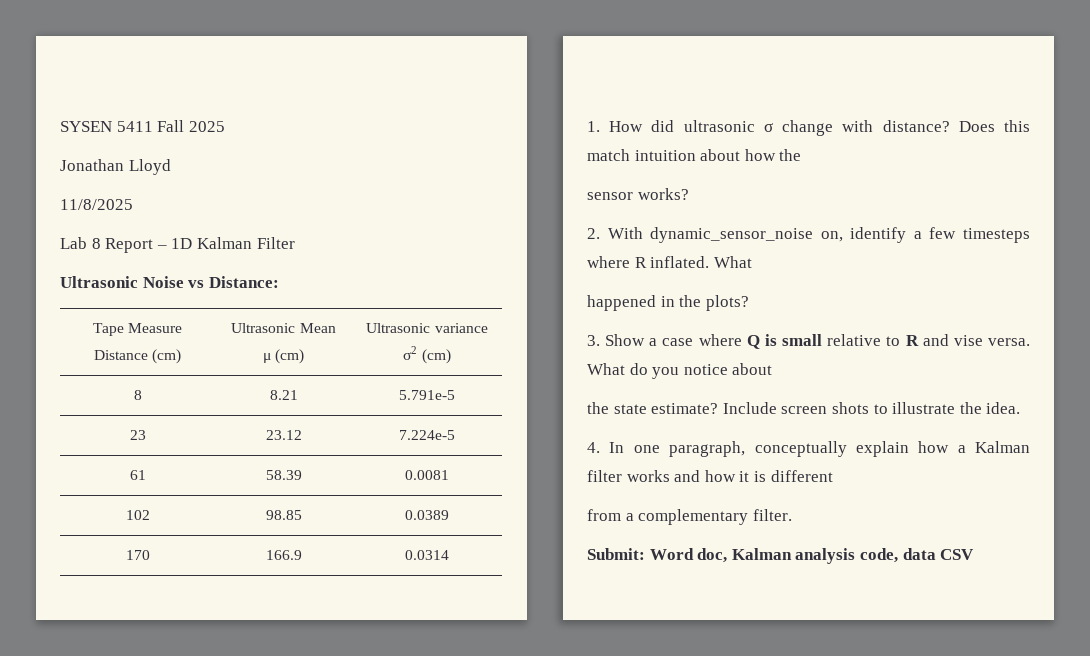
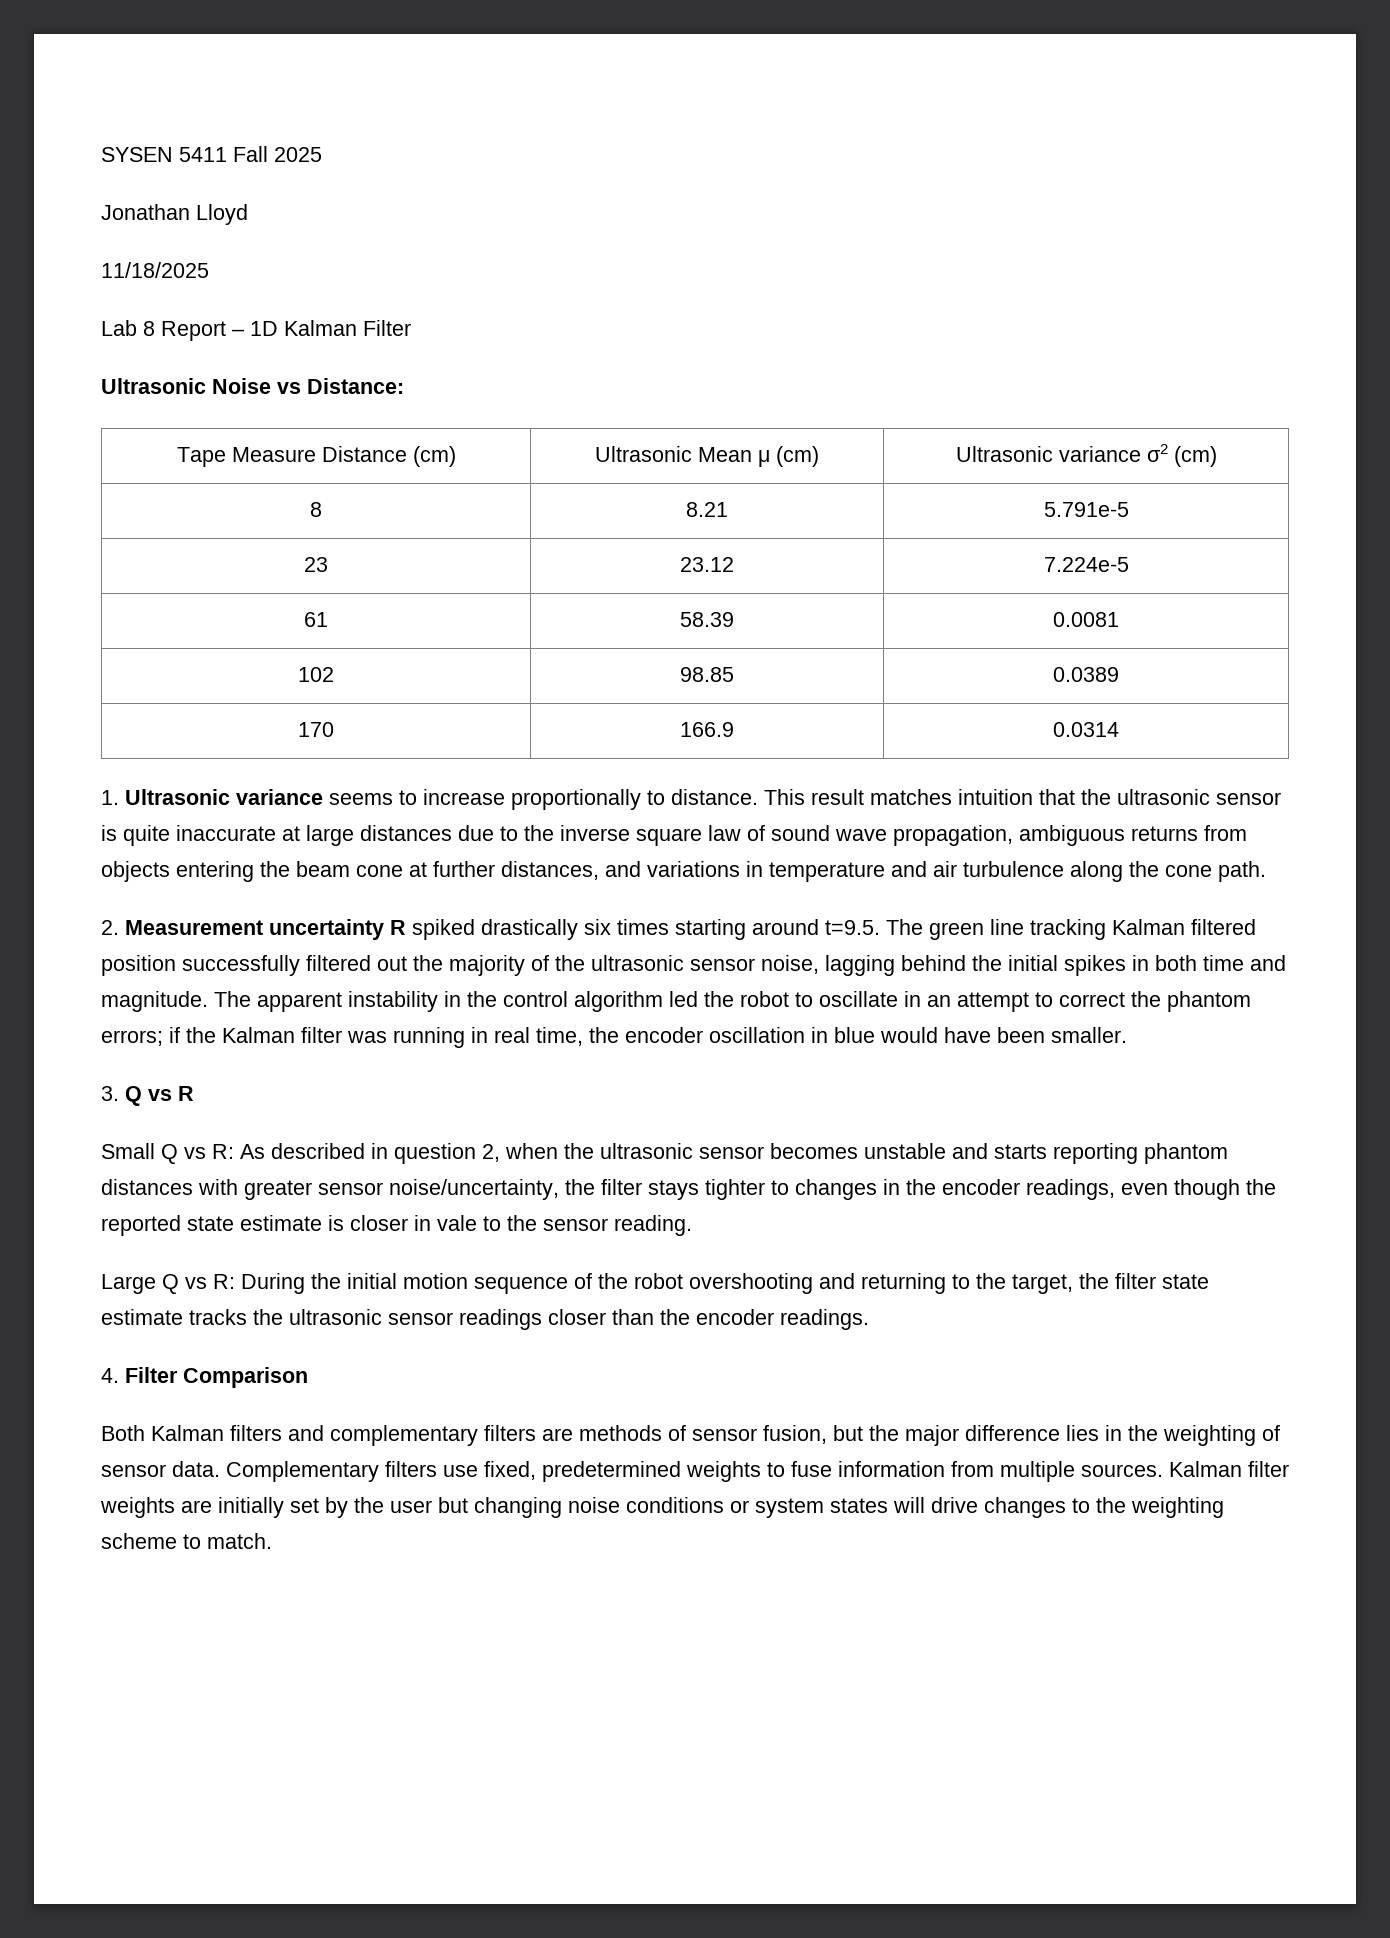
[60,199,133,210] 11/8/2025 -> [101,262,209,278] 11/18/2025
[609,120,1030,136] [587,149,802,161] [587,188,689,200] [587,227,1030,243] [587,256,752,268] [587,295,749,311] [587,334,1030,349] [587,363,773,379] [587,402,1021,414] [587,441,1030,457] [587,470,833,482] [587,509,792,525] [587,548,975,564] How did ultrasonic σ change with distance? Does this match intuition about how the // sensor works? // 2. With dynamic_sensor_noise on, identify a few timesteps where R inflated. What // happened in the plots? // 3. Show a case where Q is small relative to R and vise versa. What do you notice about // the state estimate? Include screen shots to illustrate the idea. // 4. In one paragraph, conceptually explain how a Kalman filter works and how it is different // from a complementary filter. // Submit: Word doc, Kalman analysis code, data CSV -> [125,789,1281,810] [101,825,1247,846] [101,861,1266,882] [101,919,1256,940] [101,955,1286,976] [101,991,1251,1012] [101,1027,1127,1048] [101,1086,194,1106] [101,1143,1228,1164] [101,1179,1276,1200] [101,1215,692,1236] [101,1273,1209,1294] [101,1309,869,1330] [101,1367,308,1388] [101,1425,1280,1446] [101,1461,1289,1482] [100,1497,1224,1518] [101,1533,272,1549] Ultrasonic variance seems to increase proportionally to distance. This result matches intuition that the ultrasonic sensor is quite inaccurate at large distances due to the inverse square law of sound wave propagation, ambiguous returns from objects entering the beam cone at further distances, and variations in temperature and air turbulence along the cone path. // 2. Measurement uncertainty R spiked drastically six times starting around t=9.5. The green line tracking Kalman filtered position successfully filtered out the majority of the ultrasonic sensor noise, lagging behind the initial spikes in both time and magnitude. The apparent instability in the control algorithm led the robot to oscillate in an attempt to correct the phantom errors; if the Kalman filter was running in real time, the encoder oscillation in blue would have been smaller. // 3. Q vs R // Small Q vs R: As described in question 2, when the ultrasonic sensor becomes unstable and starts reporting phantom distances with greater sensor noise/uncertainty, the filter stays tighter to changes in the encoder readings, even though the reported state estimate is closer in vale to the sensor reading. // Large Q vs R: During the initial motion sequence of the robot overshooting and returning to the target, the filter state estimate tracks the ultrasonic sensor readings closer than the encoder readings. // 4. Filter Comparison // Both Kalman filters and complementary filters are methods of sensor fusion, but the major difference lies in the weighting of sensor data. Complementary filters use fixed, predetermined weights to fuse information from multiple sources. Kalman filter weights are initially set by the user but changing noise conditions or system states will drive changes to the weighting scheme to match.

